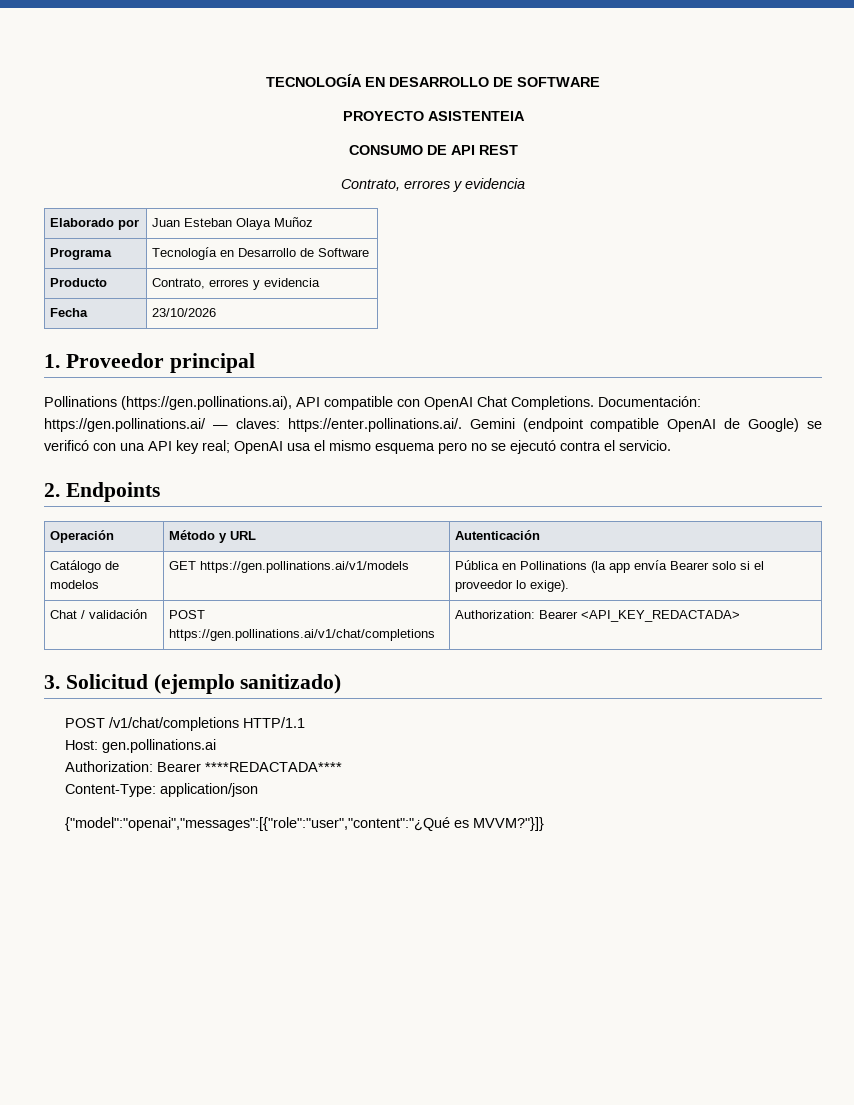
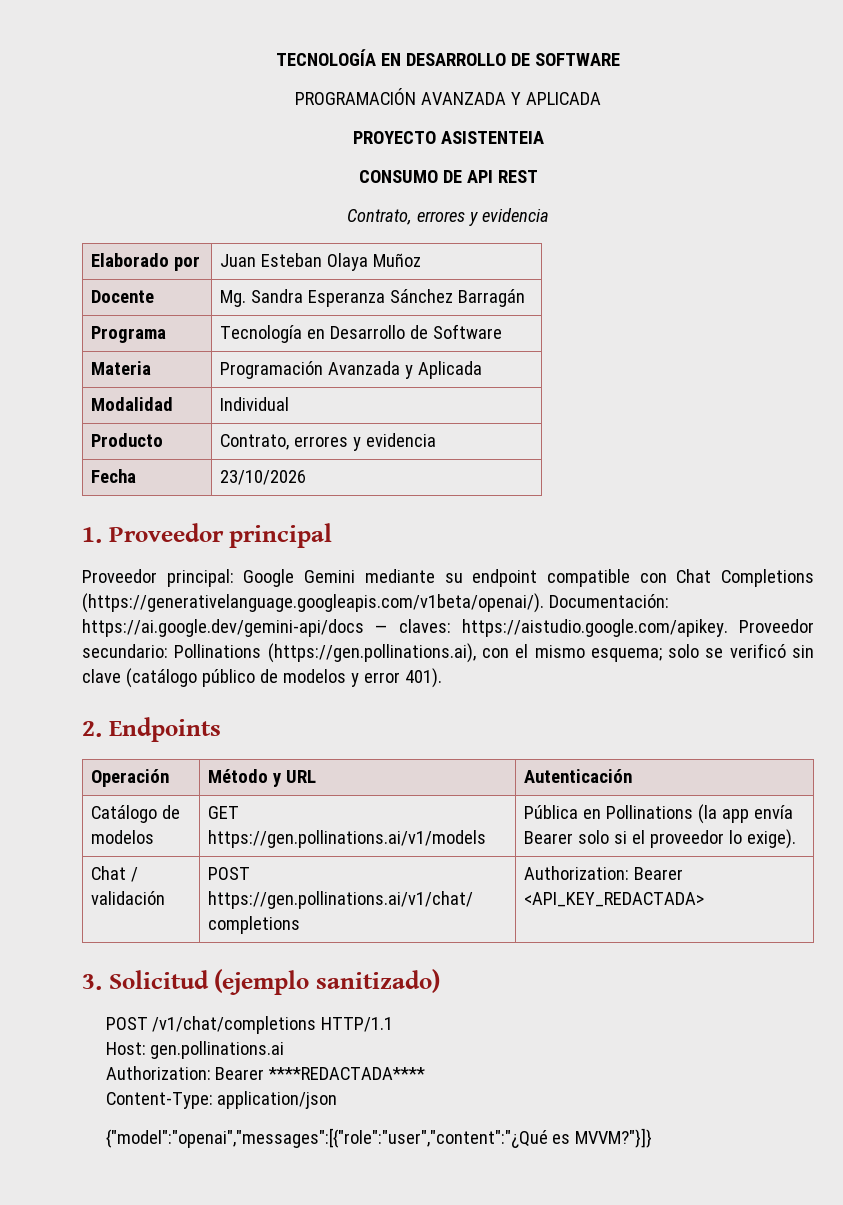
(600, 82) none -> [295,88,601,105] // PROGRAMACIÓN AVANZADA Y APLICADA
(313, 222) none -> [90,290,154,303] [219,289,525,307] // Docente | Mg. Sandra Esperanza Sánchez Barragán
(369, 252) none -> [90,361,151,375] [219,361,482,379] [90,397,173,411] [219,397,289,411] // Materia | Programación Avanzada y Aplicada // Modalidad | Individual
[44,396,701,410] [44,418,822,432] [44,440,671,454] Pollinations (https://gen.pollinations.ai), API compatible con OpenAI Chat Completions. Documentación: https://gen.pollinations.ai/ — claves: https://enter.pollinations.ai/. Gemini (endpoint compatible OpenAI de Google) se verificó con una API key real; OpenAI usa el mismo esquema pero no se ejecutó contra el servicio. -> [82,569,814,587] [82,593,669,613] [82,619,814,637] [82,643,814,663] [82,668,442,688] Proveedor principal: Google Gemini mediante su endpoint compatible con Chat Completions (https://generativelanguage.googleapis.com/v1beta/openai/). Documentación: https://ai.google.dev/gemini-api/docs — claves: https://aistudio.google.com/apikey. Proveedor secundario: Pollinations (https://gen.pollinations.ai), con el mismo esquema; solo se verificó sin clave (catálogo público de modelos y error 401).

